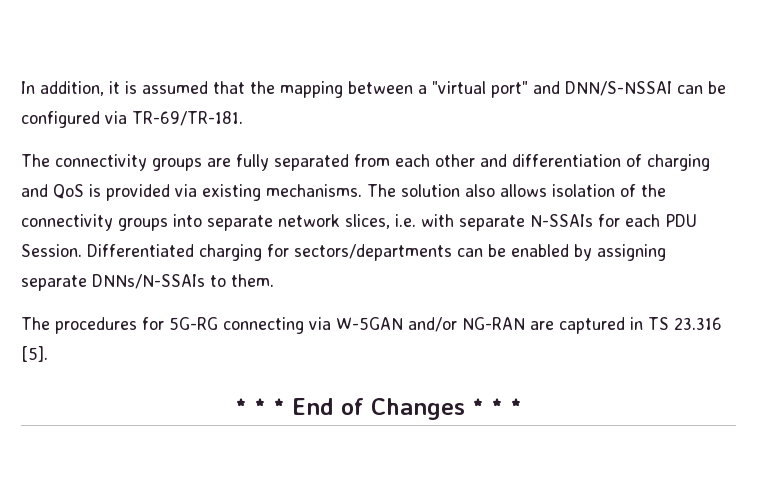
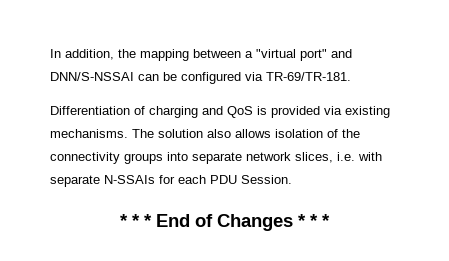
[109,81,245,94] it is assumed that -> (114, 54) none
[21,154,621,171] The connectivity groups are fully separated from each other and differentiation -> [50,106,130,115] Differentiation
[87,244,666,261] [21,274,274,291] [21,317,722,334] [21,346,48,362] Differentiated charging for sectors/departments can be enabled by assigning separate DNNs/N-SSAIs to them. // The procedures for 5G-RG connecting via W-5GAN and/or NG-RAN are captured in TS 23.316 [5]. -> (292, 179) none

